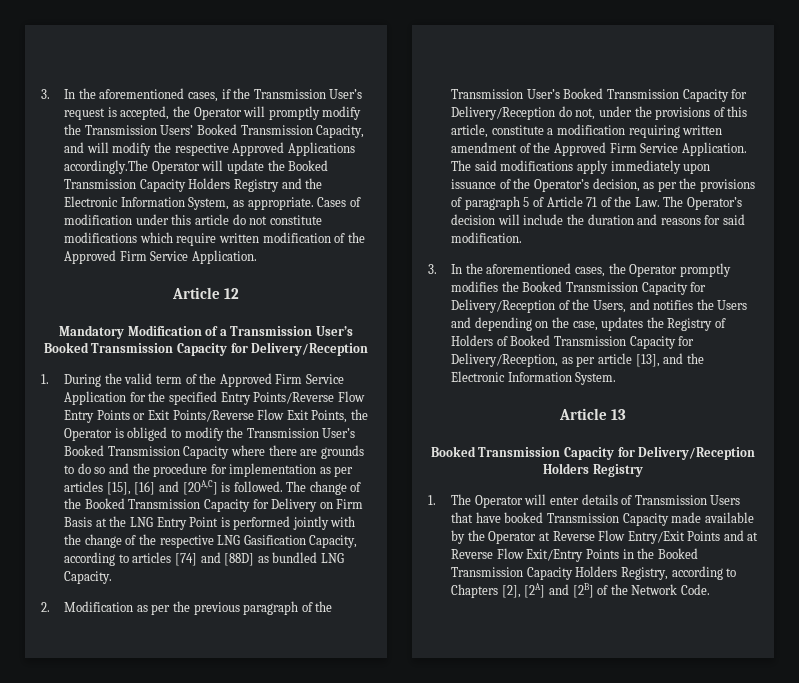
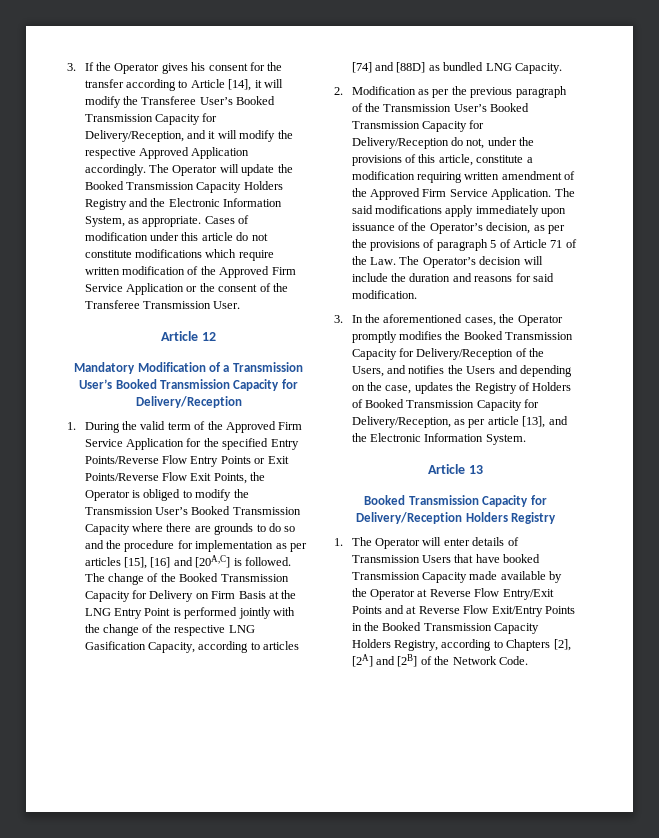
[41,88,363,102] [64,106,362,120] [64,124,365,138] [64,142,85,153] 3. In the aforementioned cases, if the Transmission User’s request is accepted, the Operator will promptly modify the Transmission Users’ Booked Transmission Capacity, and -> [67,62,283,74] [84,79,283,91] [84,96,276,108] [84,113,218,125] [84,130,216,142] 3. If the Operator gives his consent for the transfer according to Article [14], it will modify the Transferee User’s Booked Transmission Capacity for Delivery/Reception, and it
[287,142,355,156] [64,160,149,174] Applications accordingly.The -> [191,147,250,159] [84,164,170,176] Application accordingly. The
[191,250,257,264] Application. -> [126,283,288,295] [84,300,241,309] Application or the consent of the Transferee Transmission User.

